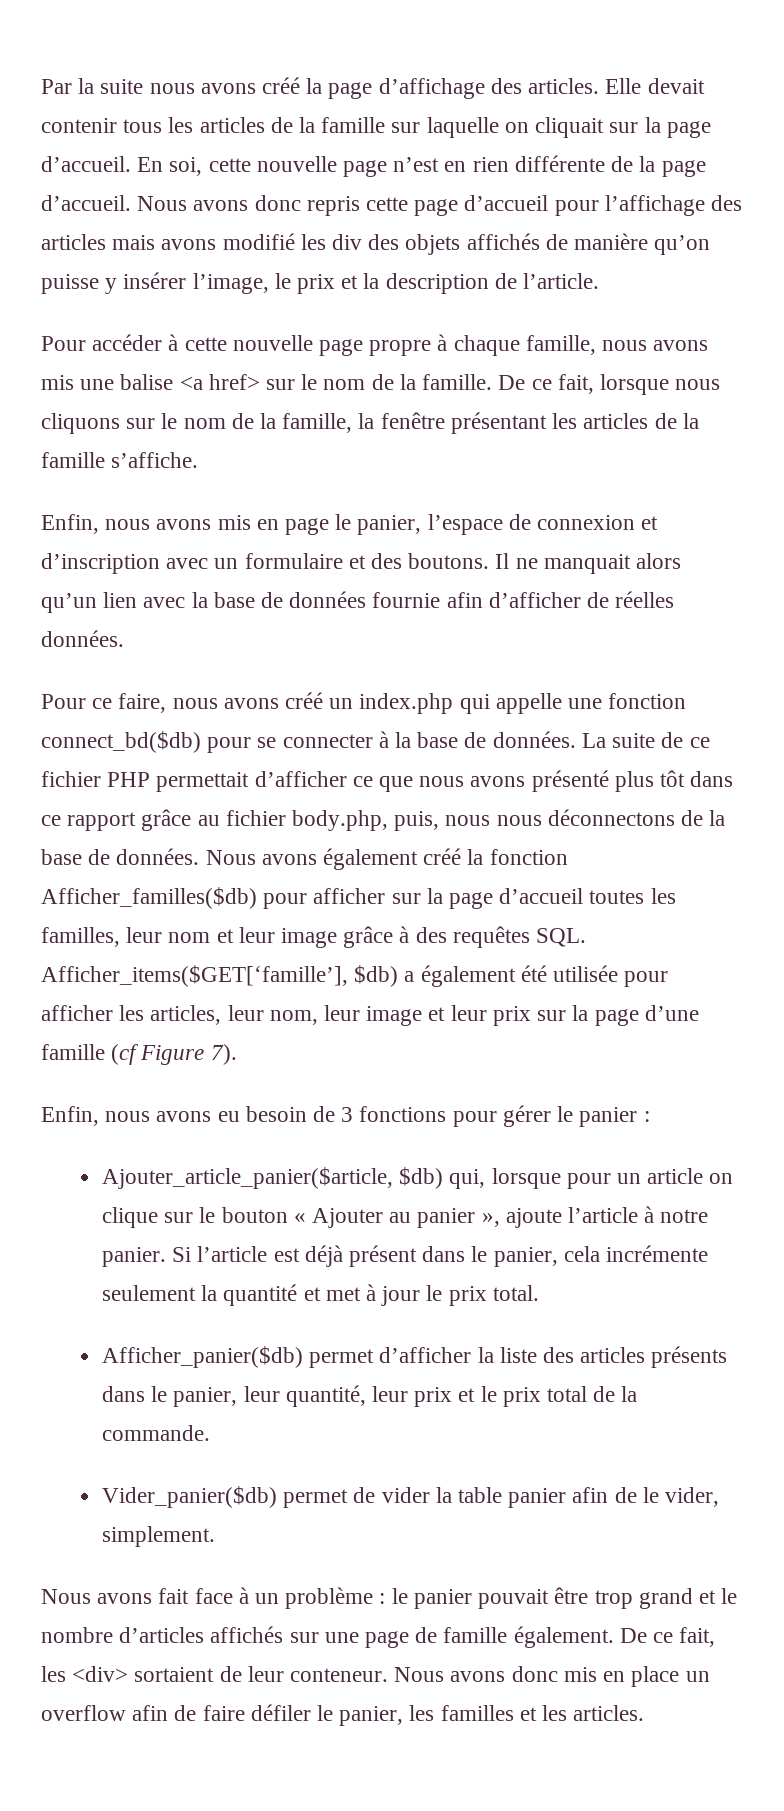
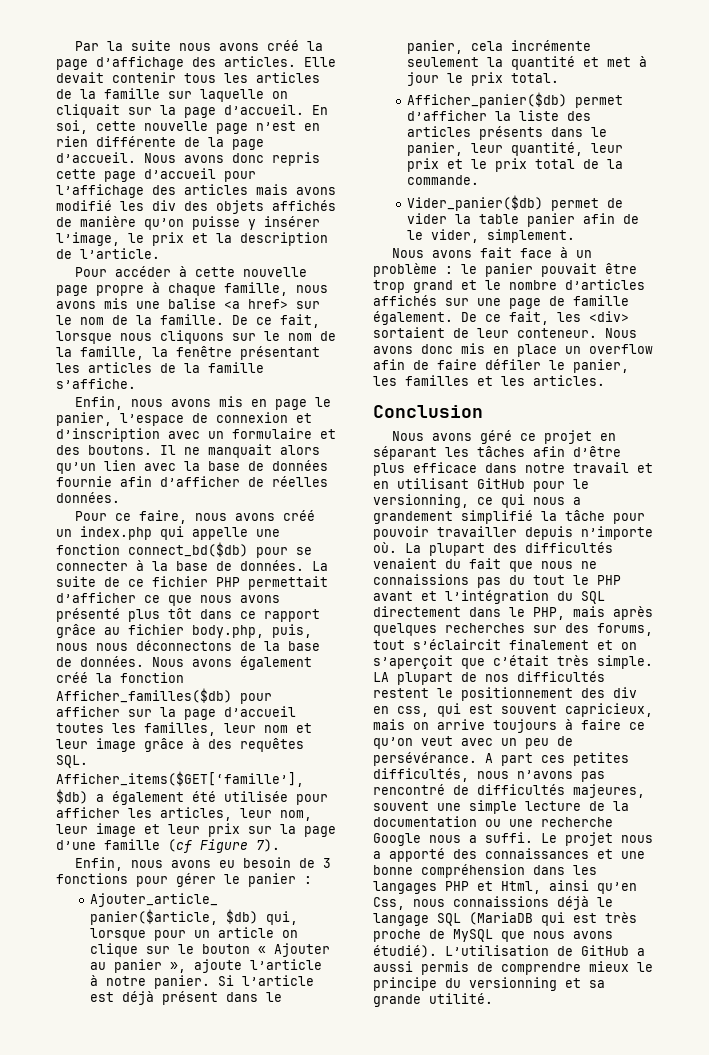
(645, 1713) none -> [373,405,483,418] [391,430,616,444] [373,446,621,460] [373,462,653,476] [373,478,589,492] [373,494,581,508] [373,510,645,524] [373,526,653,540] [373,542,613,556] [373,558,597,572] [373,574,621,588] [373,590,605,604] [373,606,653,620] [373,623,653,636] [373,639,637,650] [373,655,653,669] [373,671,605,685] [373,687,637,701] [373,703,653,717] [373,719,645,733] [373,736,573,749] [373,752,629,766] [373,768,605,782] [373,784,645,798] [373,800,629,814] [373,816,613,827] [373,832,653,846] [373,848,645,862] [373,864,597,878] [373,880,637,894] [373,896,613,910] [373,912,637,926] [373,929,613,942] [373,945,645,958] [373,961,653,975] [373,977,605,991] [373,993,493,1007] // Conclusion // Nous avons géré ce projet en séparant les tâches afin d’être plus efficace dans notre travail et en utilisant GitHub pour le versionning, ce qui nous a grandement simplifié la tâche pour pouvoir travailler depuis n’importe où. La plupart des difficultés venaient du fait que nous ne connaissions pas du tout le PHP avant et l’intégration du SQL directement dans le PHP, mais après quelques recherches sur des forums, tout s’éclaircit finalement et on s’aperçoit que c’était très simple. LA plupart de nos difficultés restent le positionnement des div en css, qui est souvent capricieux, mais on arrive toujours à faire ce qu’on veut avec un peu de persévérance. A part ces petites difficultés, nous n’avons pas rencontré de difficultés majeures, souvent une simple lecture de la documentation ou une recherche Google nous a suffi. Le projet nous a apporté des connaissances et une bonne compréhension dans les langages PHP et Html, ainsi qu’en Css, nous connaissions déjà le langage SQL (MariaDB qui est très proche de MySQL que nous avons étudié). L’utilisation de GitHub a aussi permis de comprendre mieux le principe du versionning et sa grande utilité.

